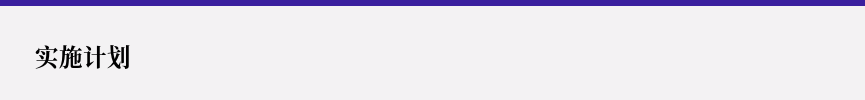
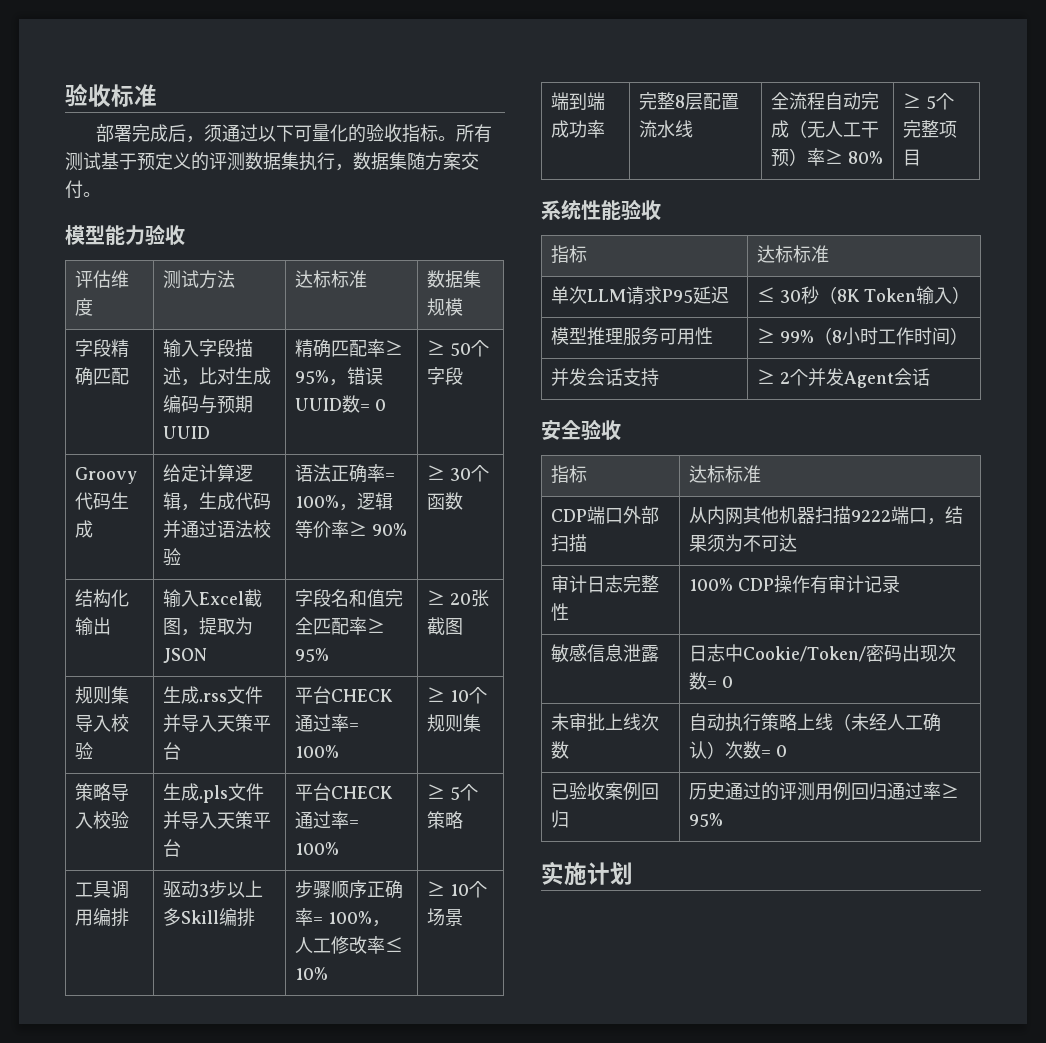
(35, 57) none -> [65,83,157,107] [95,124,492,143] [65,152,479,171] [65,180,101,199] [65,224,185,245] [75,270,130,288] [75,298,94,316] [163,270,236,289] [295,270,368,288] [427,270,482,288] [427,298,464,316] [75,339,130,357] [75,367,130,386] [163,339,254,358] [163,367,272,386] [163,395,254,414] [163,426,211,439] [295,339,404,358] [295,367,384,386] [295,395,387,413] [427,340,490,357] [427,367,464,385] [75,467,138,484] [75,492,130,510] [75,520,94,538] [163,464,254,482] [163,492,272,511] [163,520,272,538] [163,548,182,566] [295,464,396,483] [295,492,394,511] [295,520,408,538] [427,465,490,482] [427,492,464,510] [75,589,130,608] [75,617,112,636] [163,589,263,608] [163,617,254,636] [163,648,208,663] [295,589,404,607] [295,617,386,635] [295,648,330,662] [427,589,490,607] [427,617,464,635] [75,686,130,704] [75,714,130,732] [75,742,94,760] [163,686,264,704] [163,714,272,732] [163,742,182,760] [295,686,394,704] [295,714,360,732] [295,745,340,758] [427,687,488,704] [427,714,482,732] [75,783,130,801] [75,811,130,829] [163,783,265,803] [163,811,272,829] [163,839,182,857] [295,783,394,801] [295,811,360,829] [295,842,340,855] [427,784,479,801] [427,811,464,829] [75,880,130,899] [75,908,130,927] [163,880,264,898] [163,908,256,927] [295,880,404,899] [295,908,391,927] [295,936,404,954] [295,967,329,980] [427,881,488,898] [427,908,464,926] [551,92,606,110] [551,120,606,138] [639,92,740,110] [639,120,694,138] [771,92,880,110] [771,120,880,138] [771,148,884,167] [903,93,955,110] [903,120,958,138] [903,149,922,166] [541,199,661,220] [551,245,588,264] [757,245,830,263] [551,286,730,305] [757,286,971,305] [551,327,714,346] [757,327,969,345] [551,368,660,387] [757,368,931,388] [541,419,621,440] [551,465,588,484] [689,465,762,483] [551,506,660,524] [551,534,588,552] [689,506,964,525] [689,534,798,552] [551,575,660,593] [551,603,570,621] [689,575,901,594] [551,644,660,663] [689,644,957,662] [689,672,734,690] [551,713,660,732] [551,741,570,759] [689,713,942,732] [689,741,788,759] [551,782,660,801] [551,810,570,828] [689,782,960,801] [689,813,724,827] 验收标准 // 部署完成后，须通过以下可量化的验收指标。所有测试基于预定义的评测数据集执行，数据集随方案交付。 // 模型能力验收 // 评估维度 | 测试方法 | 达标标准 | 数据集规模 // 字段精确匹配 | 输入字段描述，比对生成编码与预期UUID | 精确匹配率≥ 95%，错误UUID数= 0 | ≥ 50个字段 // Groovy代码生成 | 给定计算逻辑，生成代码并通过语法校验 | 语法正确率= 100%，逻辑等价率≥ 90% | ≥ 30个函数 // 结构化输出 | 输入Excel截图，提取为JSON | 字段名和值完全匹配率≥ 95% | ≥ 20张截图 // 规则集导入校验 | 生成.rss文件并导入天策平台 | 平台CHECK通过率= 100% | ≥ 10个规则集 // 策略导入校验 | 生成.pls文件并导入天策平台 | 平台CHECK通过率= 100% | ≥ 5个策略 // 工具调用编排 | 驱动3步以上多Skill编排 | 步骤顺序正确率= 100%，人工修改率≤ 10% | ≥ 10个场景 // 端到端成功率 | 完整8层配置流水线 | 全流程自动完成（无人工干预）率≥ 80% | ≥ 5个完整项目 // 系统性能验收 // 指标 | 达标标准 // 单次LLM请求P95延迟 | ≤ 30秒（8K Token输入） // 模型推理服务可用性 | ≥ 99%（8小时工作时间） // 并发会话支持 | ≥ 2个并发Agent会话 // 安全验收 // 指标 | 达标标准 // CDP端口外部扫描 | 从内网其他机器扫描9222端口，结果须为不可达 // 审计日志完整性 | 100% CDP操作有审计记录 // 敏感信息泄露 | 日志中Cookie/Token/密码出现次数= 0 // 未审批上线次数 | 自动执行策略上线（未经人工确认）次数= 0 // 已验收案例回归 | 历史通过的评测用例回归通过率≥ 95% //

